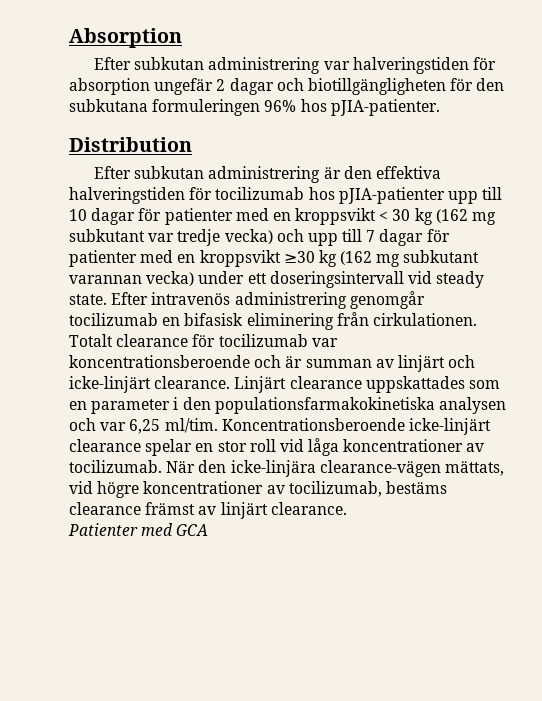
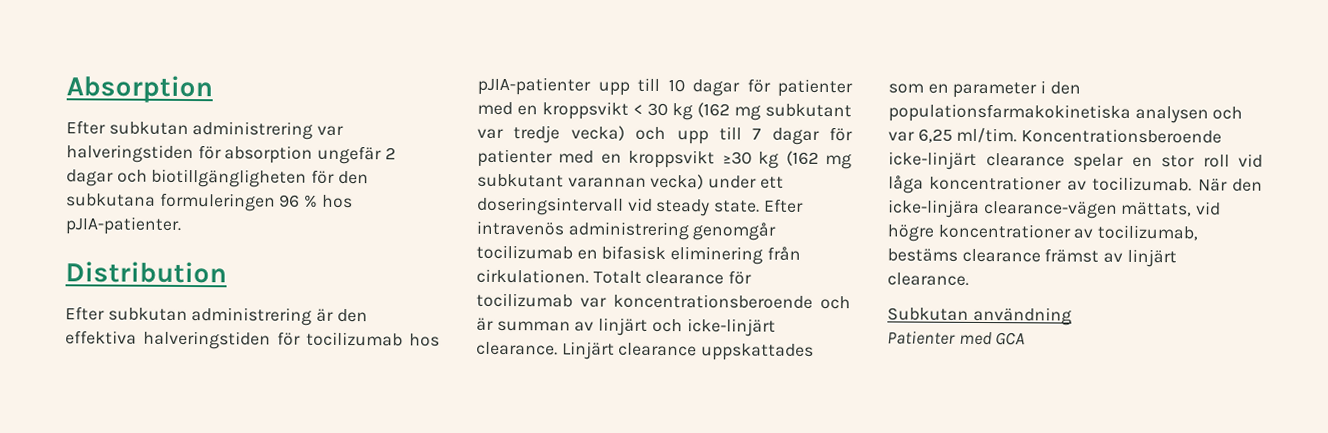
[264,100,297,112] 96% -> [279,194,319,208] 96 %
(347, 508) none -> [887,306,1072,326] // Subkutan användning

